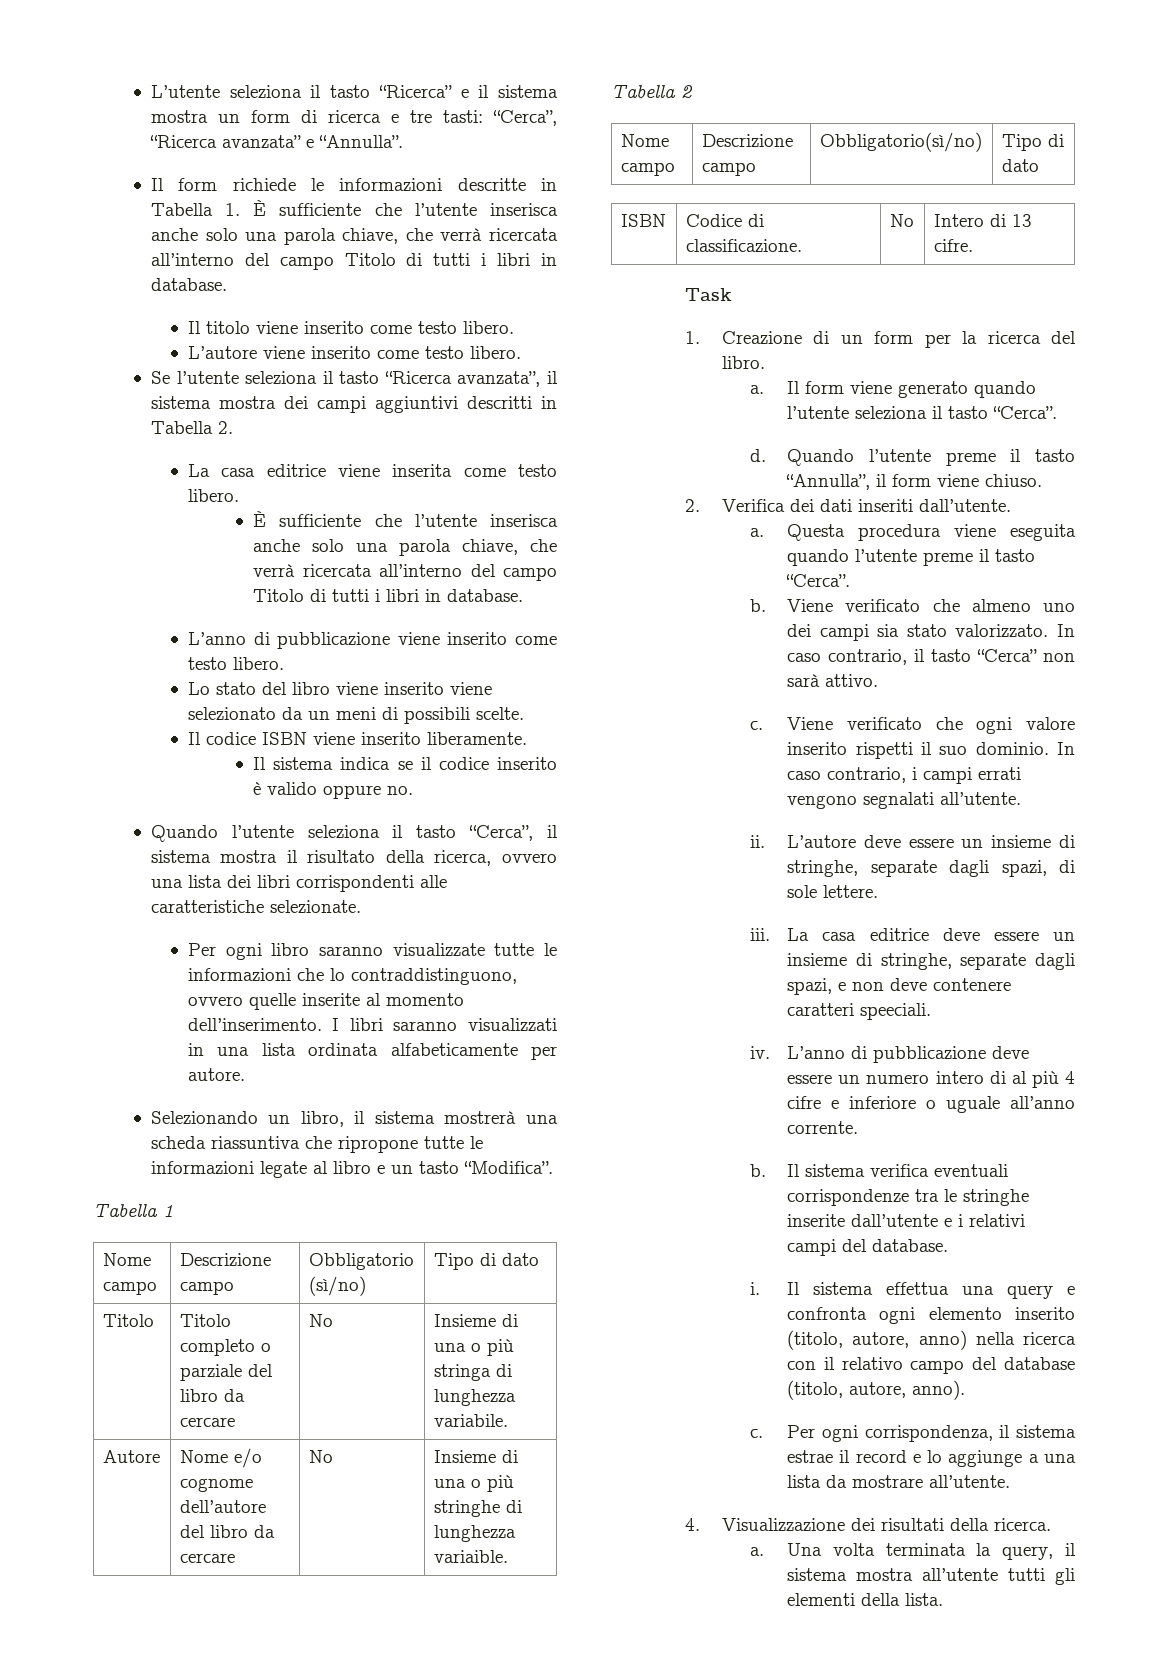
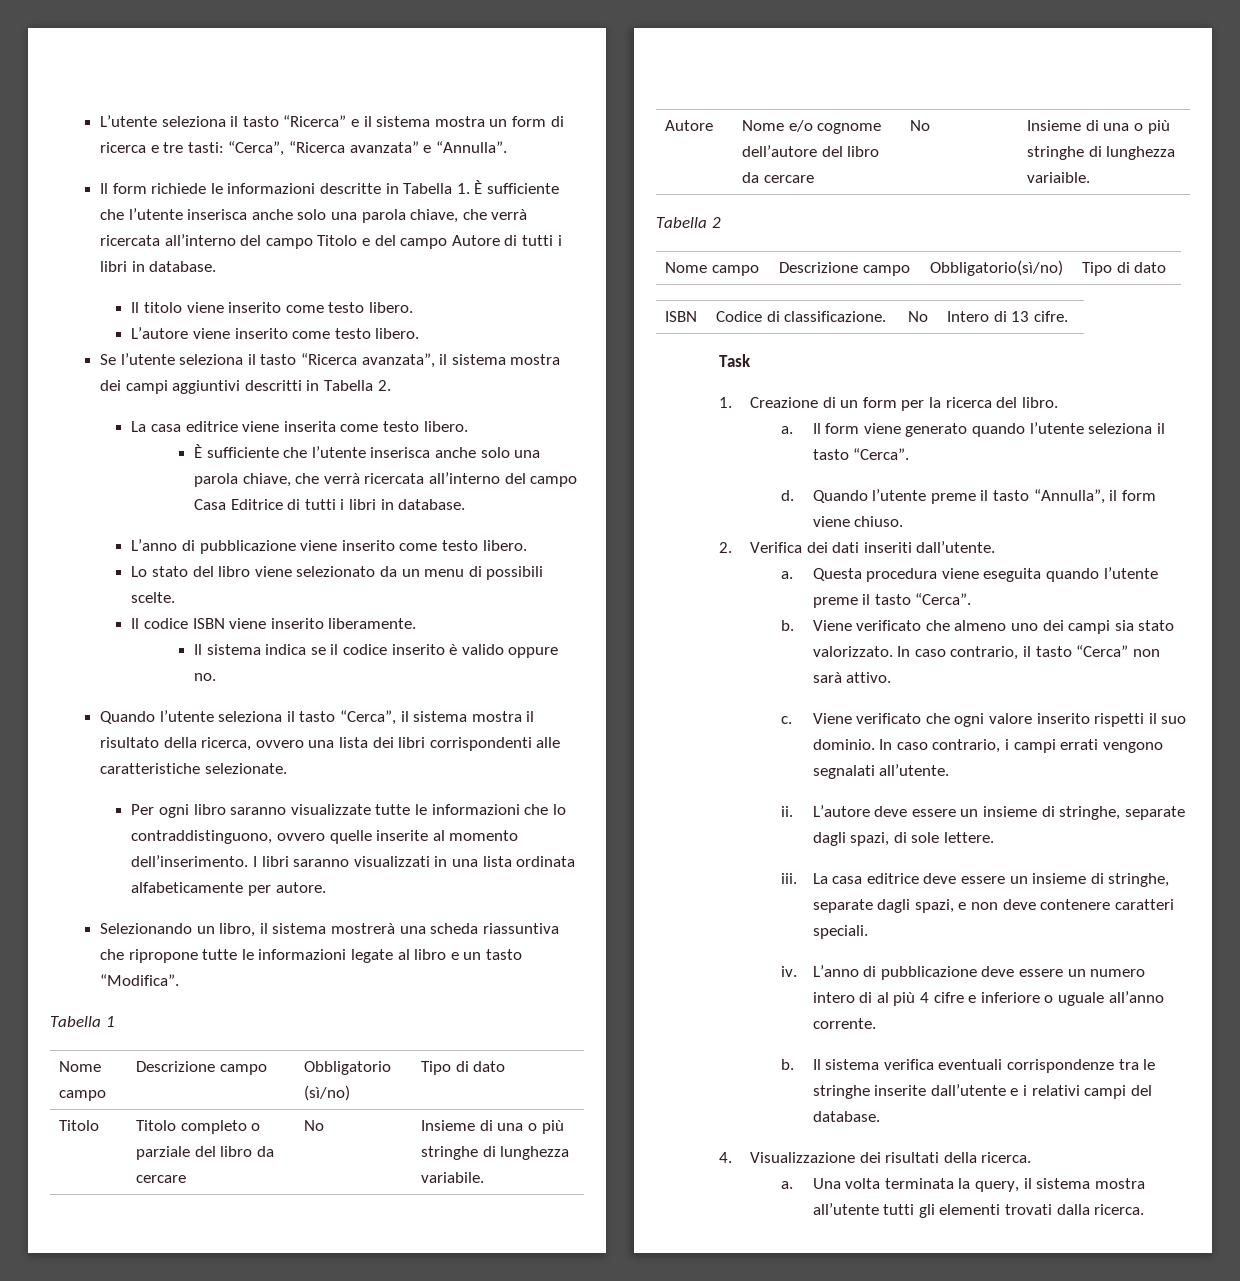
(396, 259) none -> [361,235,500,249] e del campo Autore
[253,589,305,602] Titolo -> [194,499,283,510] Casa Editrice
[383,682,492,695] inserito viene -> (292, 571) none
[335,707,376,720] meni -> [424,569,465,577] menu
[433,1364,491,1381] stringa -> [421,1146,479,1160] stringhe
[860,1003,932,1020] speeciali. -> [812,925,868,939] speciali.
[750,1282,1075,1299] [787,1307,1075,1324] [787,1330,1076,1350] [787,1357,1075,1374] [787,1380,966,1400] [750,1425,1076,1442] [787,1450,1076,1467] [787,1475,1011,1488] // i. Il sistema effettua una query e confronta ogni elemento inserito (titolo, autore, anno) nella ricerca con il relativo campo del database (titolo, autore, anno). // c. Per ogni corrispondenza, il sistema estrae il record e lo aggiunge a una lista da mostrare all’utente. -> (880, 1116) none
[861,1593,944,1606] della lista. -> [1005,1204,1145,1215] trovati dalla ricerca.

